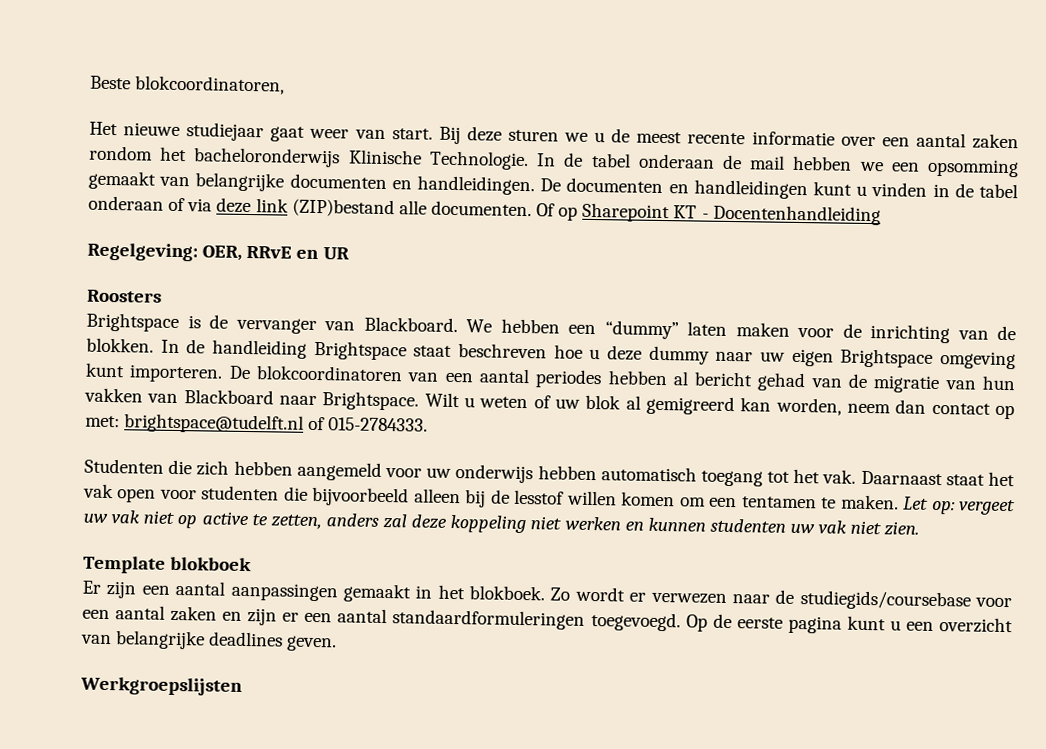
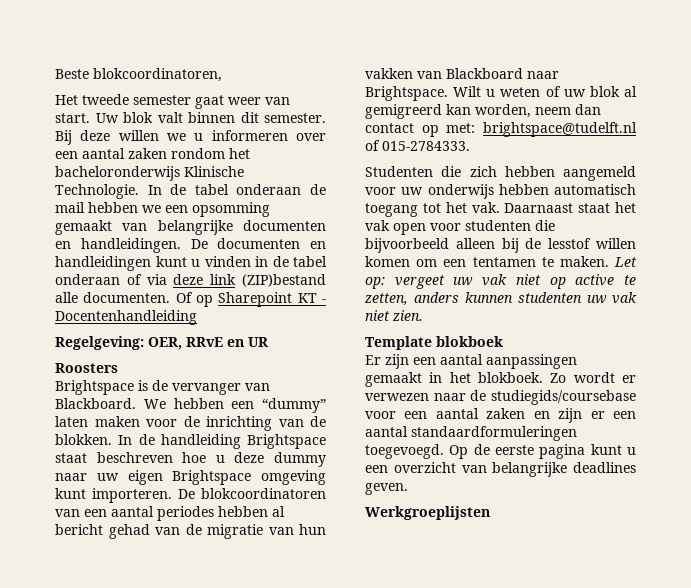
[123,122,265,142] nieuwe studiejaar -> [82,94,191,105] tweede semester
(433, 134) none -> [95,112,326,123] Uw blok valt binnen dit semester.
[507,129,559,142] sturen -> [118,130,159,141] willen
[611,128,835,146] de meest recente informatie -> [211,130,288,141] informeren
[383,514,644,534] zal deze koppeling niet werken en -> (459, 297) none
[80,676,243,696] Werkgroepslijsten -> [365,506,490,520] Werkgroeplijsten

